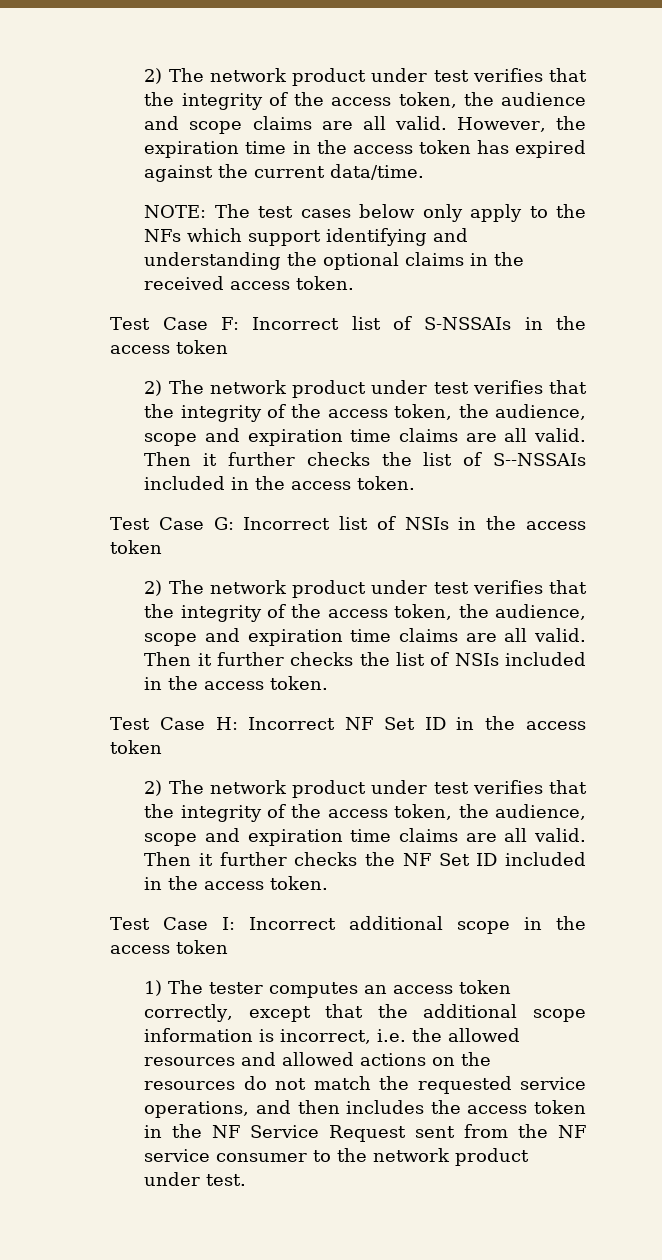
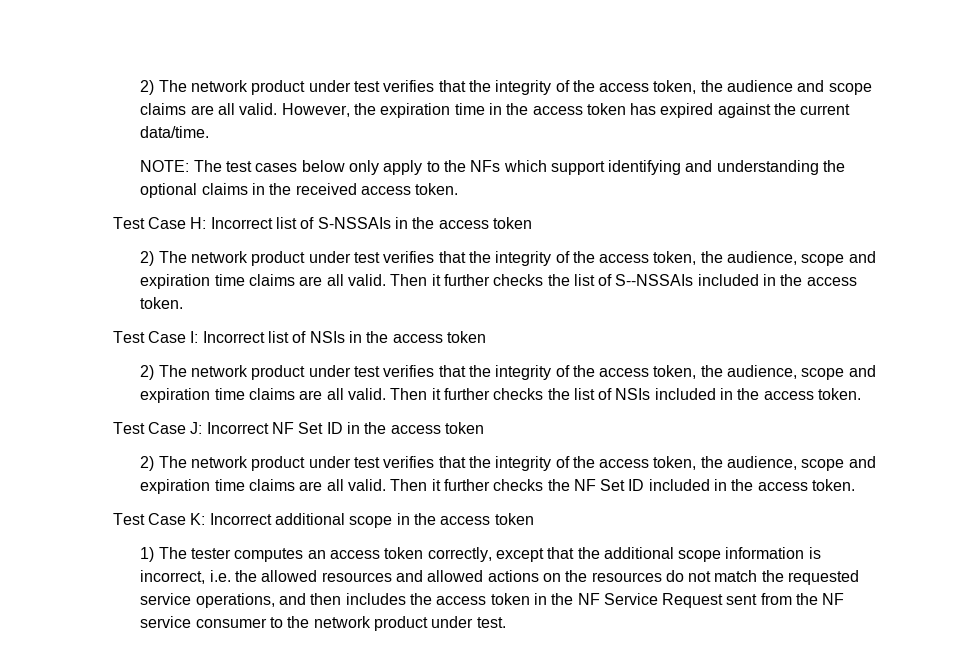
[220,317,239,330] F: -> [190,217,207,229] H:
[213,517,234,530] G: -> [190,331,199,343] I:
[215,717,238,730] H: -> [190,422,203,434] J:
[222,917,236,930] I: -> [190,513,206,525] K:

